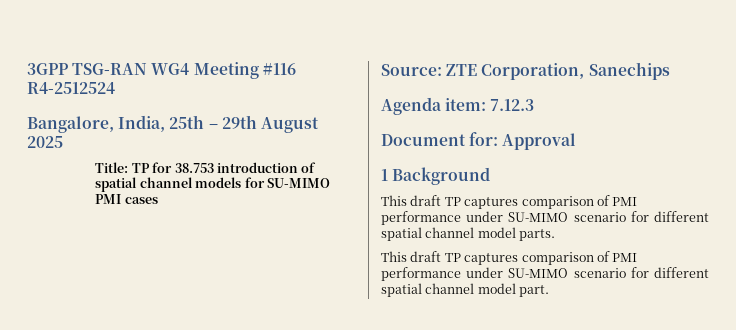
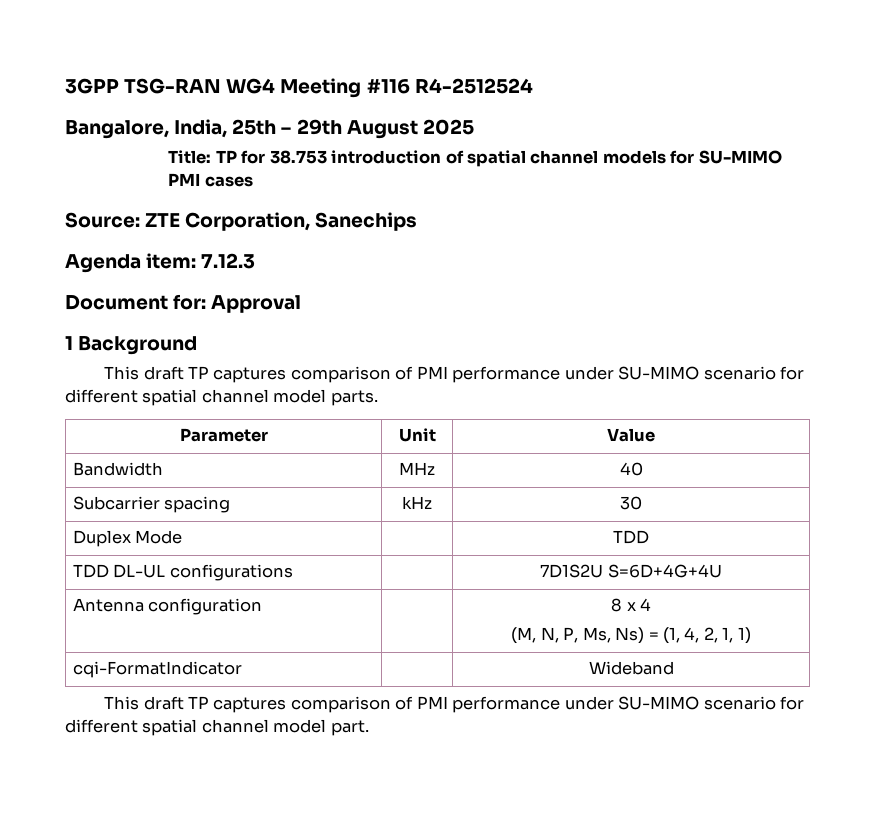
(556, 235) none -> [179,428,268,442] [398,428,436,442] [607,428,655,442] [72,462,163,476] [399,462,435,475] [619,462,643,476] [72,496,231,513] [402,496,432,509] [620,496,642,510] [72,530,183,547] [613,530,649,544] [72,564,293,581] [540,564,722,578] [72,598,263,615] [611,598,651,612] [511,627,751,644] [72,661,242,678] [588,661,674,675] // Parameter | Unit | Value // Bandwidth | MHz | 40 // Subcarrier spacing | kHz | 30 // Duplex Mode | | TDD // TDD DL-UL configurations | | 7D1S2U S=6D+4G+4U // Antenna configuration | | 8 x 4 // (M, N, P, Ms, Ns) = (1, 4, 2, 1, 1) // cqi-FormatIndicator | | Wideband

